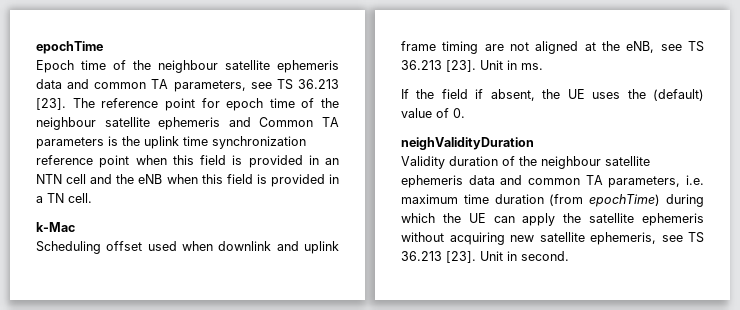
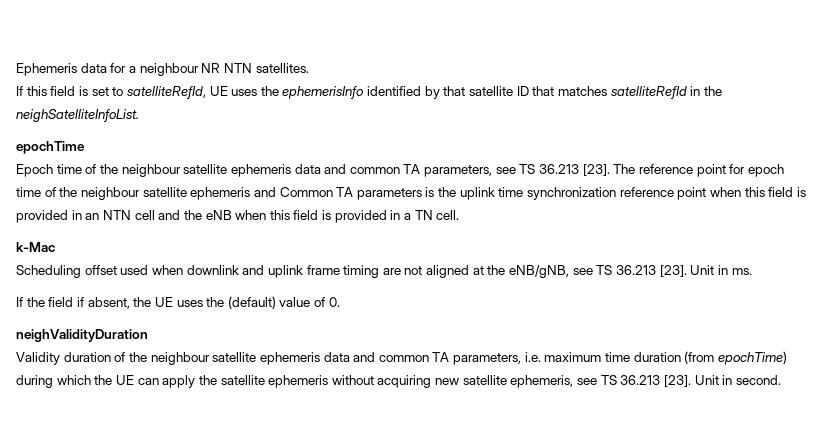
(36, 47) none -> [16,63,309,76] [16,86,722,99] [16,109,139,122] Ephemeris data for a neighbour NR NTN satellites. // If this field is set to satelliteRefId, UE uses the ephemerisInfo identified by that satellite ID that matches satelliteRefId in the neighSatelliteInfoList. //
[626,41,655,53] eNB, -> [509,265,570,278] eNB/gNB,

